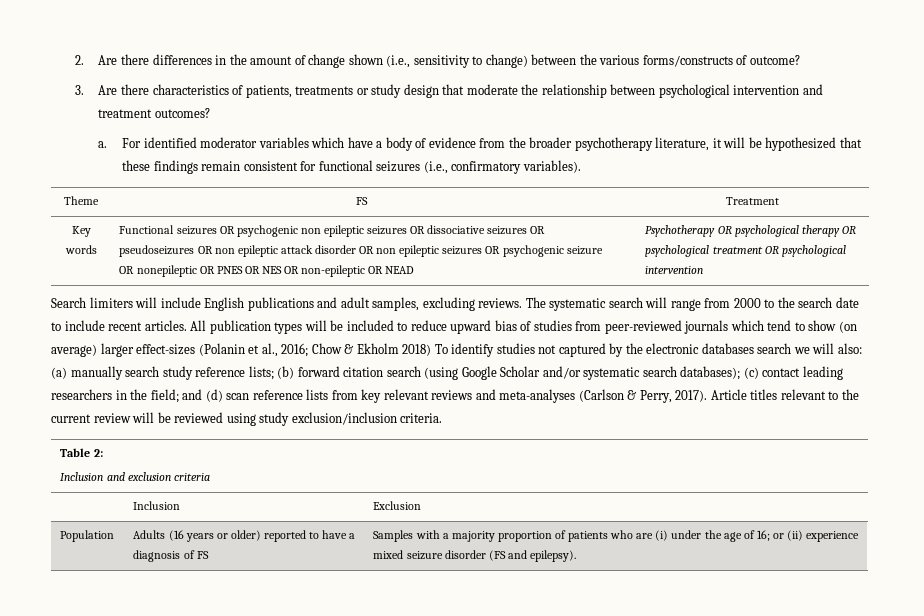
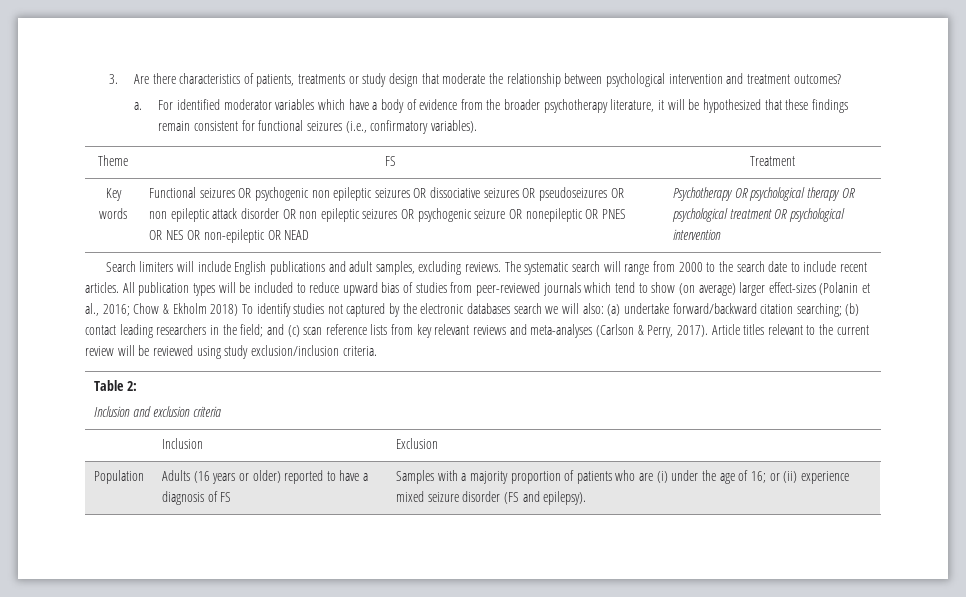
[74,54,800,68] 2. Are there differences in the amount of change shown (i.e., sensitivity to change) between the various forms/constructs of outcome? // -> (109, 79) none
[70,366,759,380] manually search study reference lists; (b) forward citation search (using Google Scholar and/or systematic search databases); (c) -> [623,303,860,317] undertake forward/backward citation searching; (b)
[205,389,223,402] (d) -> [287,325,300,337] (c)

